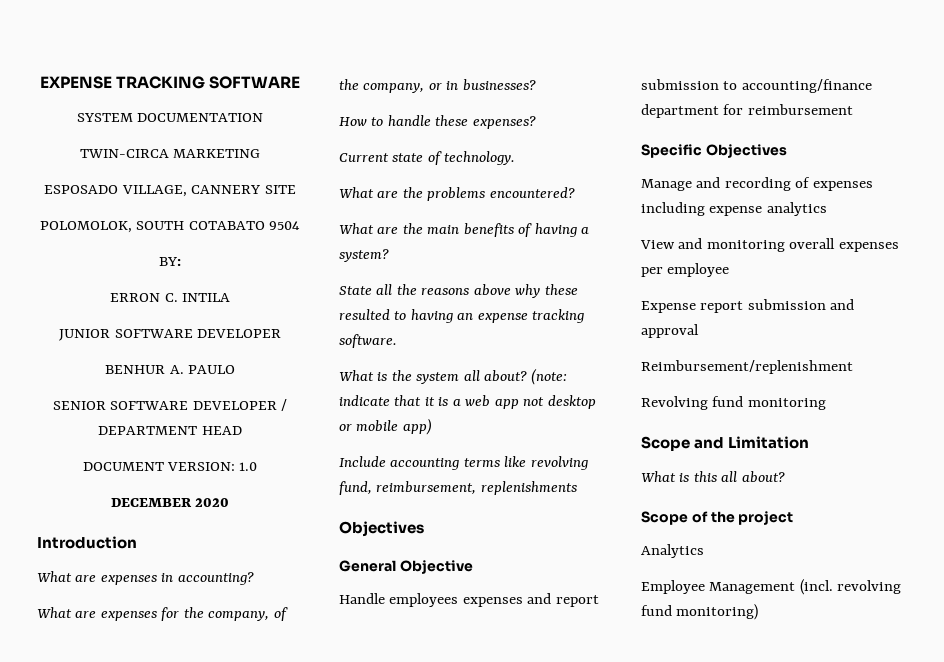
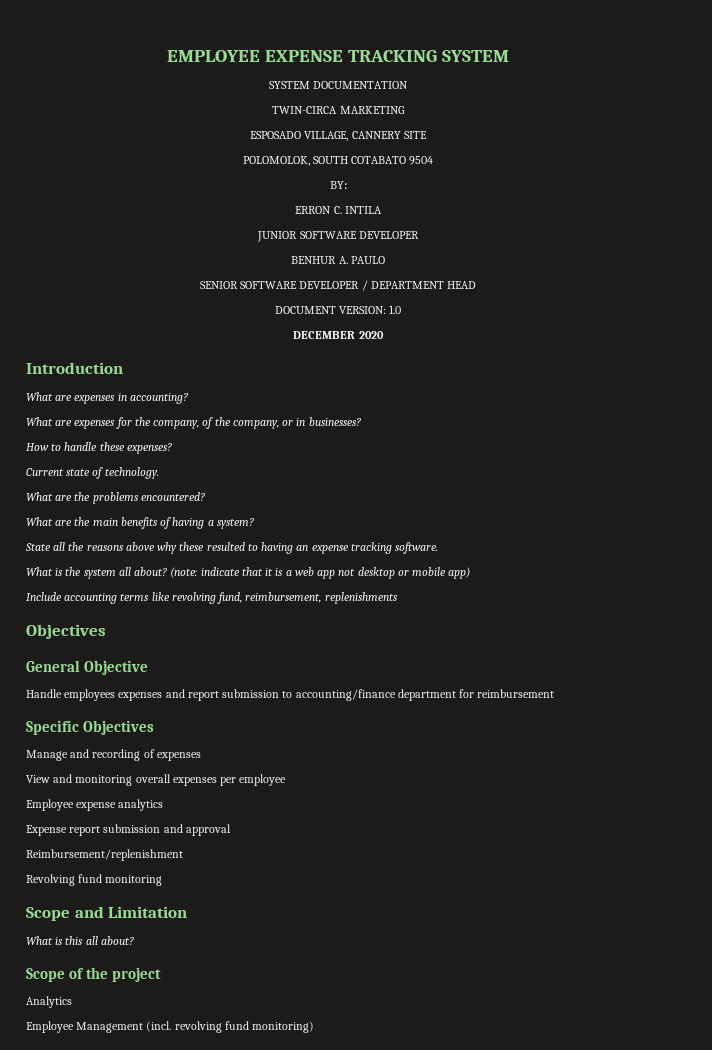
(39, 82) none -> [166,50,260,62] EMPLOYEE
[209,76,301,89] SOFTWARE -> [442,50,510,62] SYSTEM
[641,202,827,216] including expense analytics -> (201, 756) none
(730, 270) none -> [26,799,164,811] // Employee expense analytics

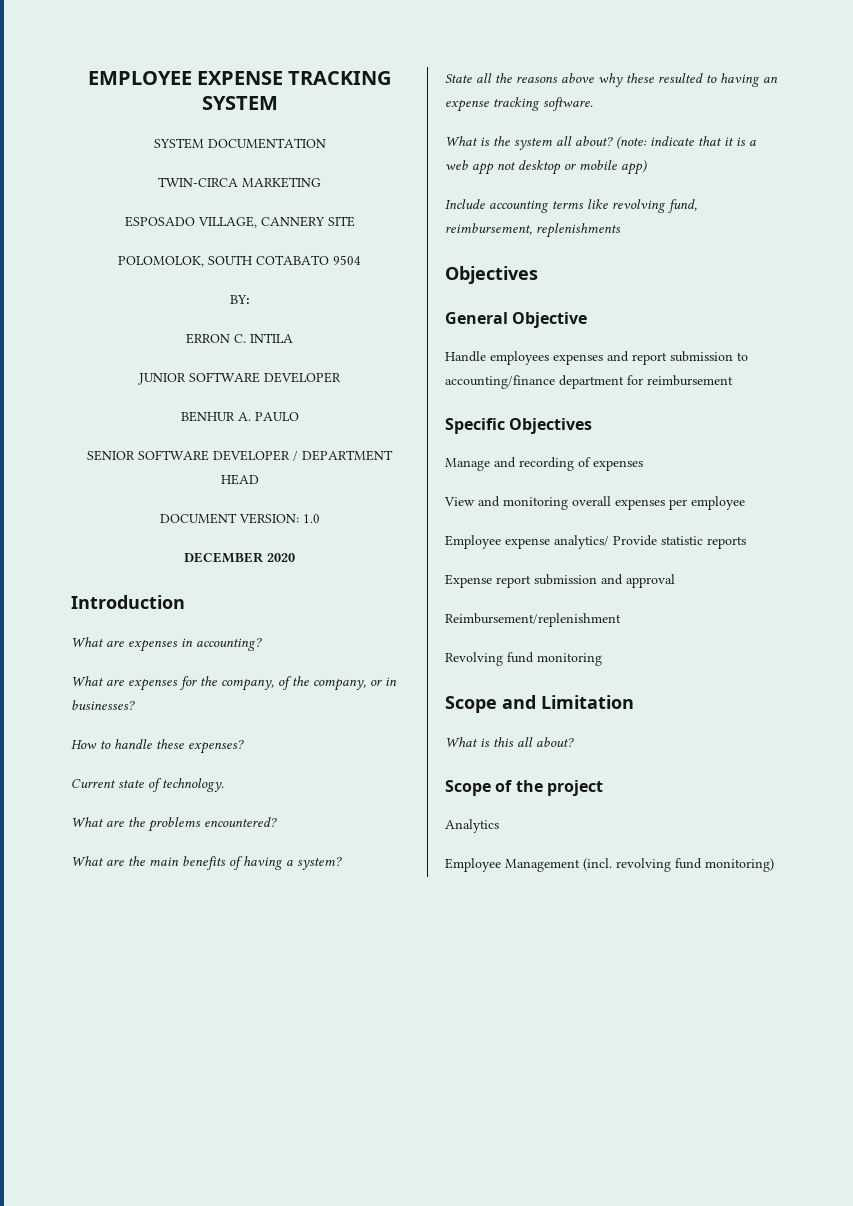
[118,799,164,811] analytics -> [554,535,746,549] analytics/ Provide statistic reports

